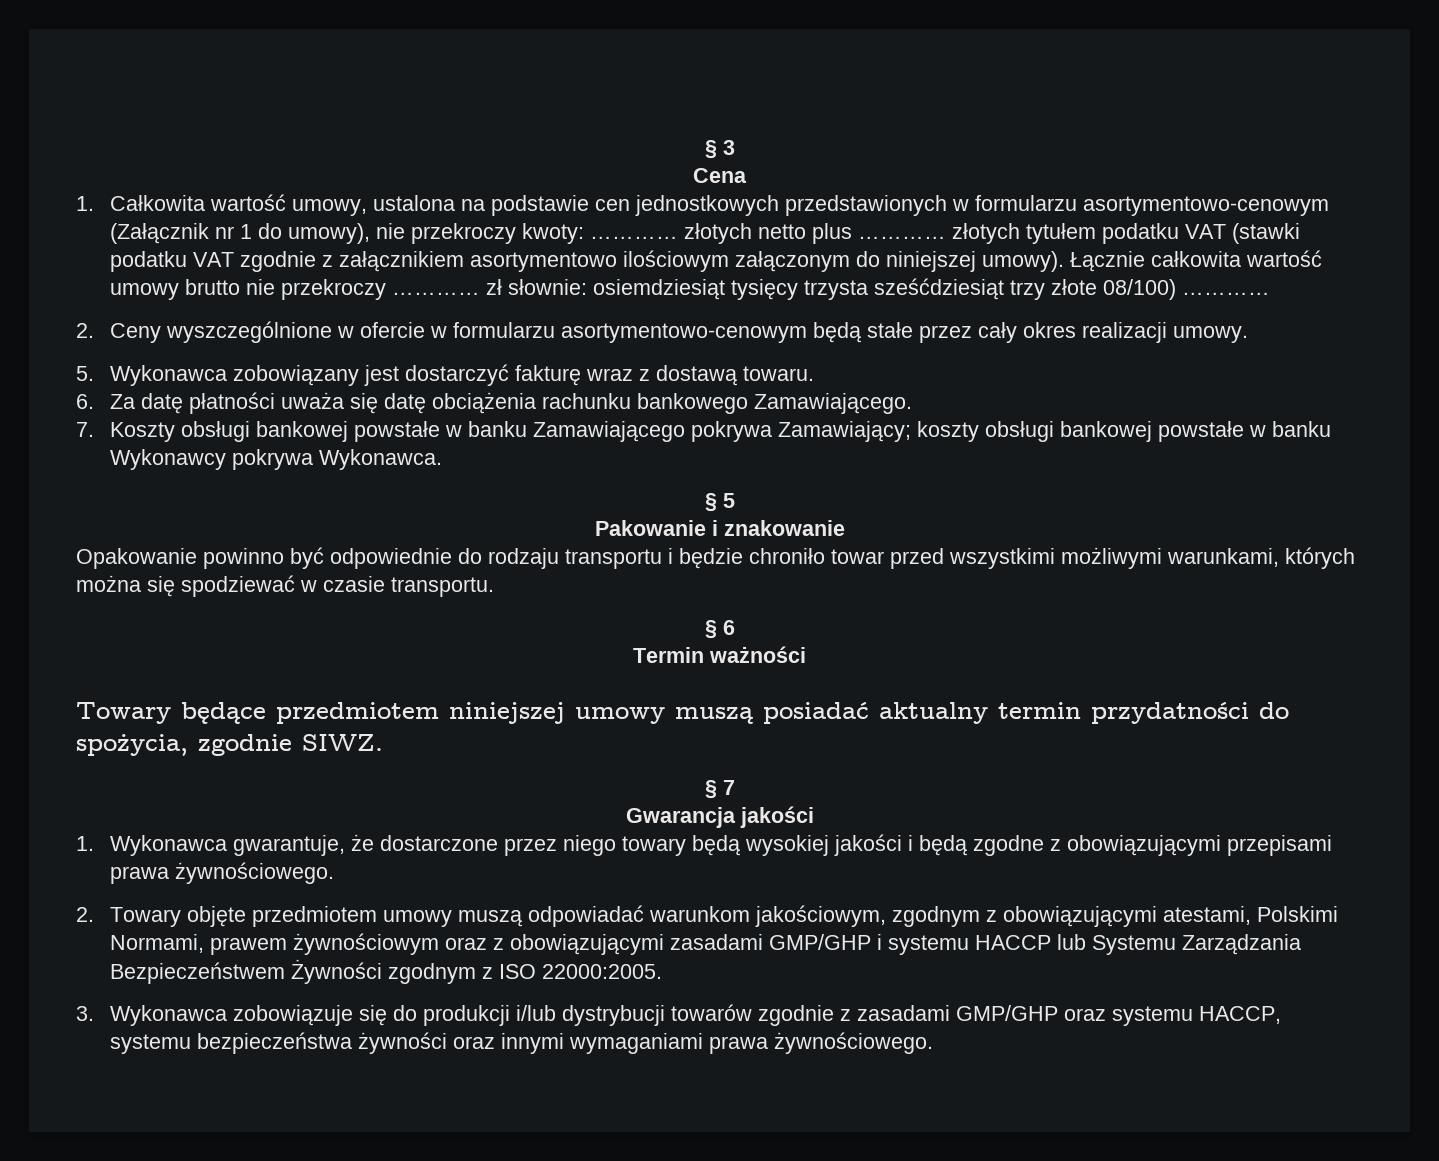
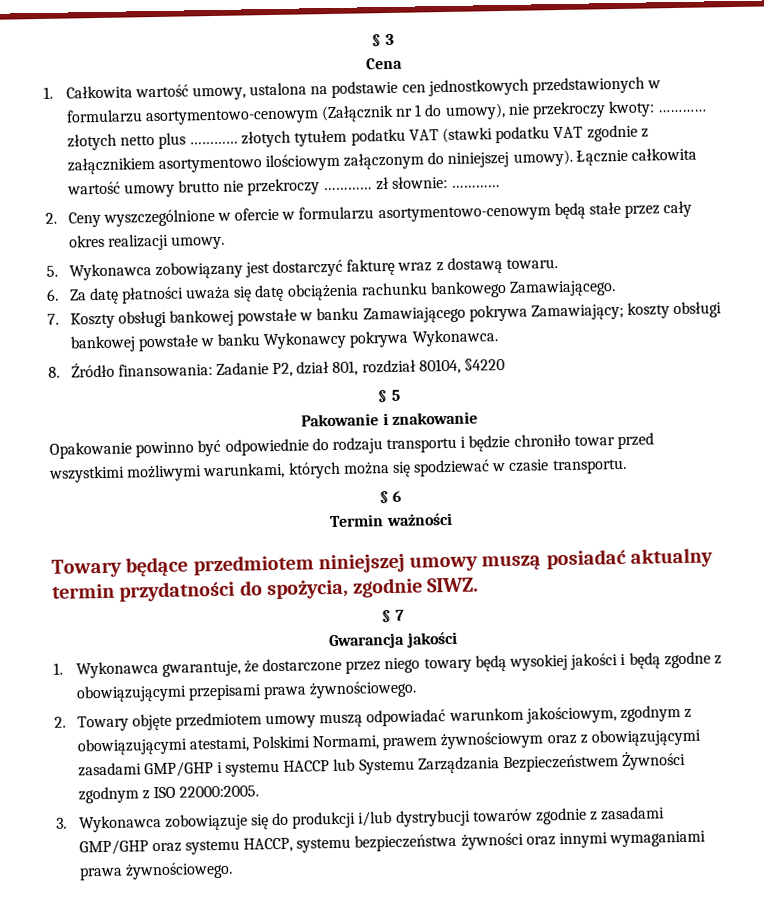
[592,278,1176,300] osiemdziesiąt tysięcy trzysta sześćdziesiąt trzy złote 08/100) -> (448, 182) none
(442, 459) none -> [48,357,506,378] // 8. Źródło finansowania: Zadanie P2, dział 801, rozdział 80104, §4220

